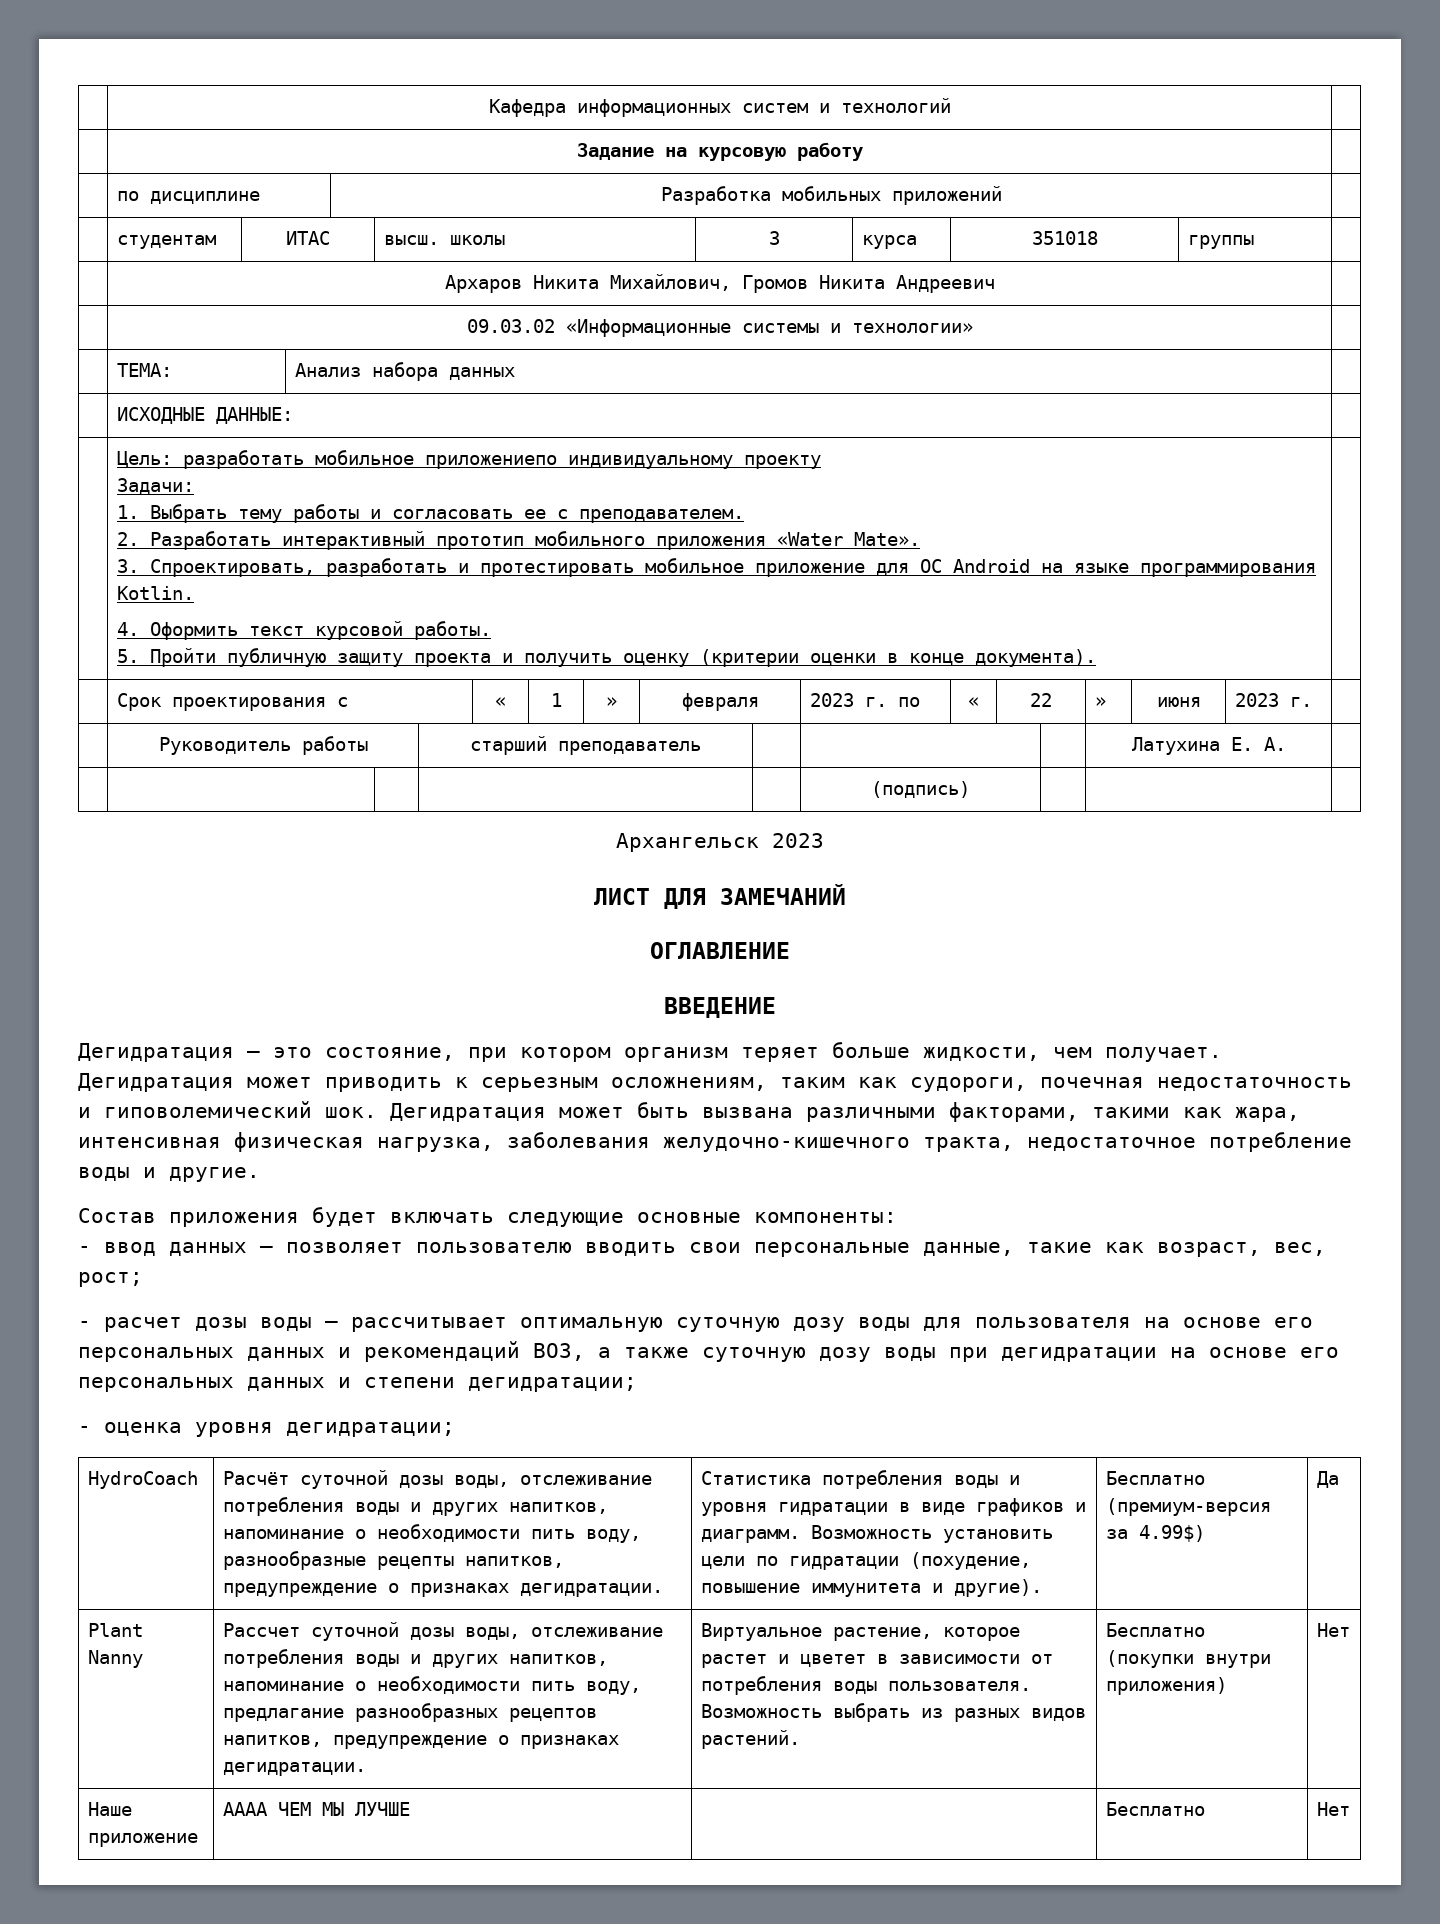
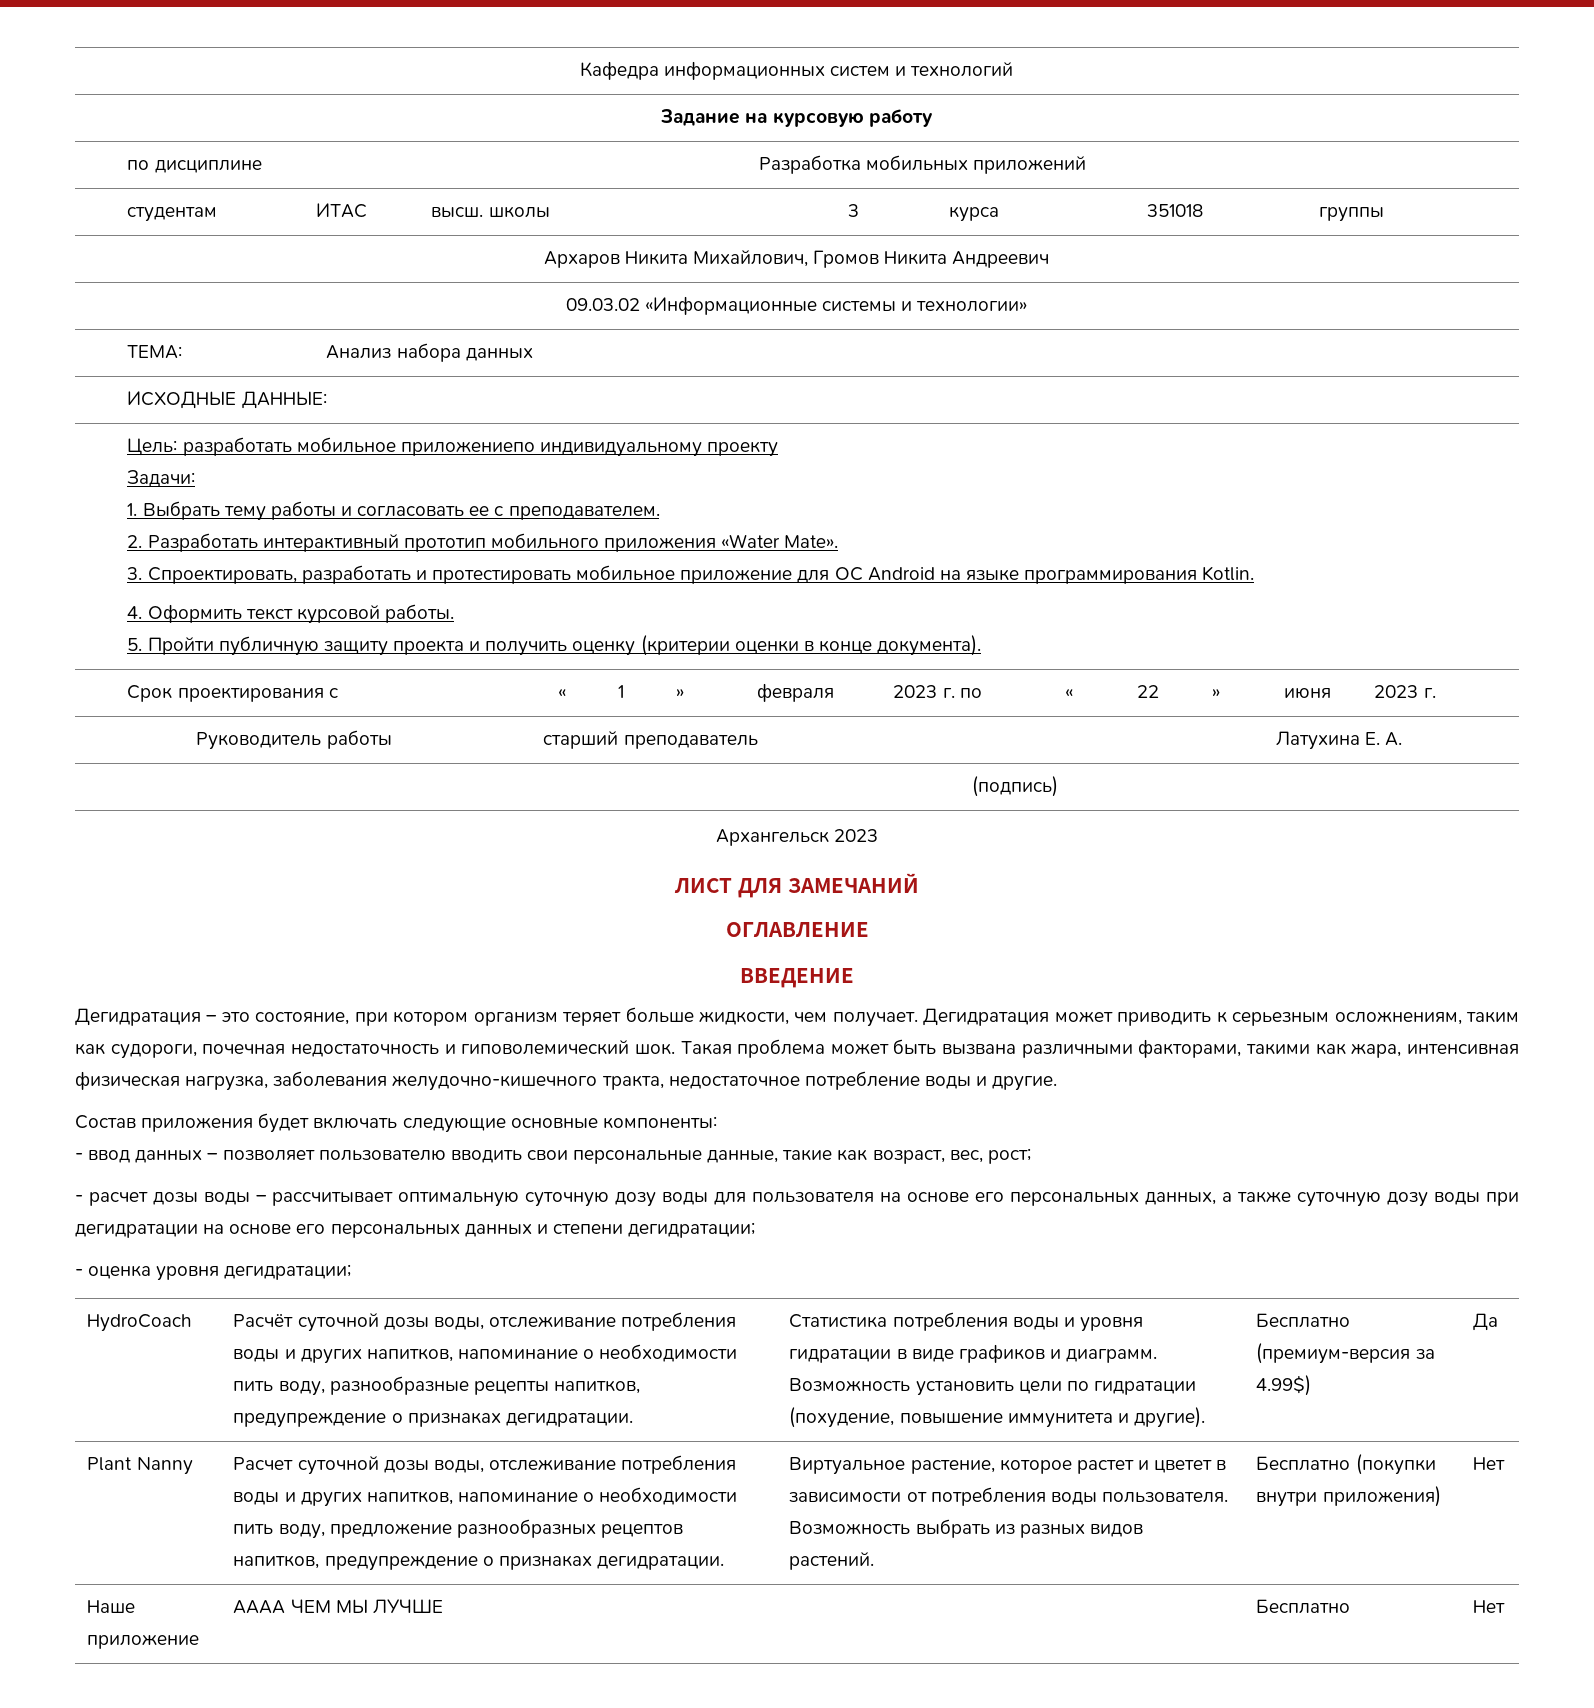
[390,1103,546,1122] Дегидратация -> [680,1039,826,1058] Такая проблема
[247,1341,585,1362] данных и рекомендаций ВОЗ, -> [1145,1192,1216,1205] данных,
[222,1623,300,1637] Рассчет -> [233,1457,294,1470] Расчет
[222,1708,344,1722] предлагание -> [329,1523,452,1538] предложение

